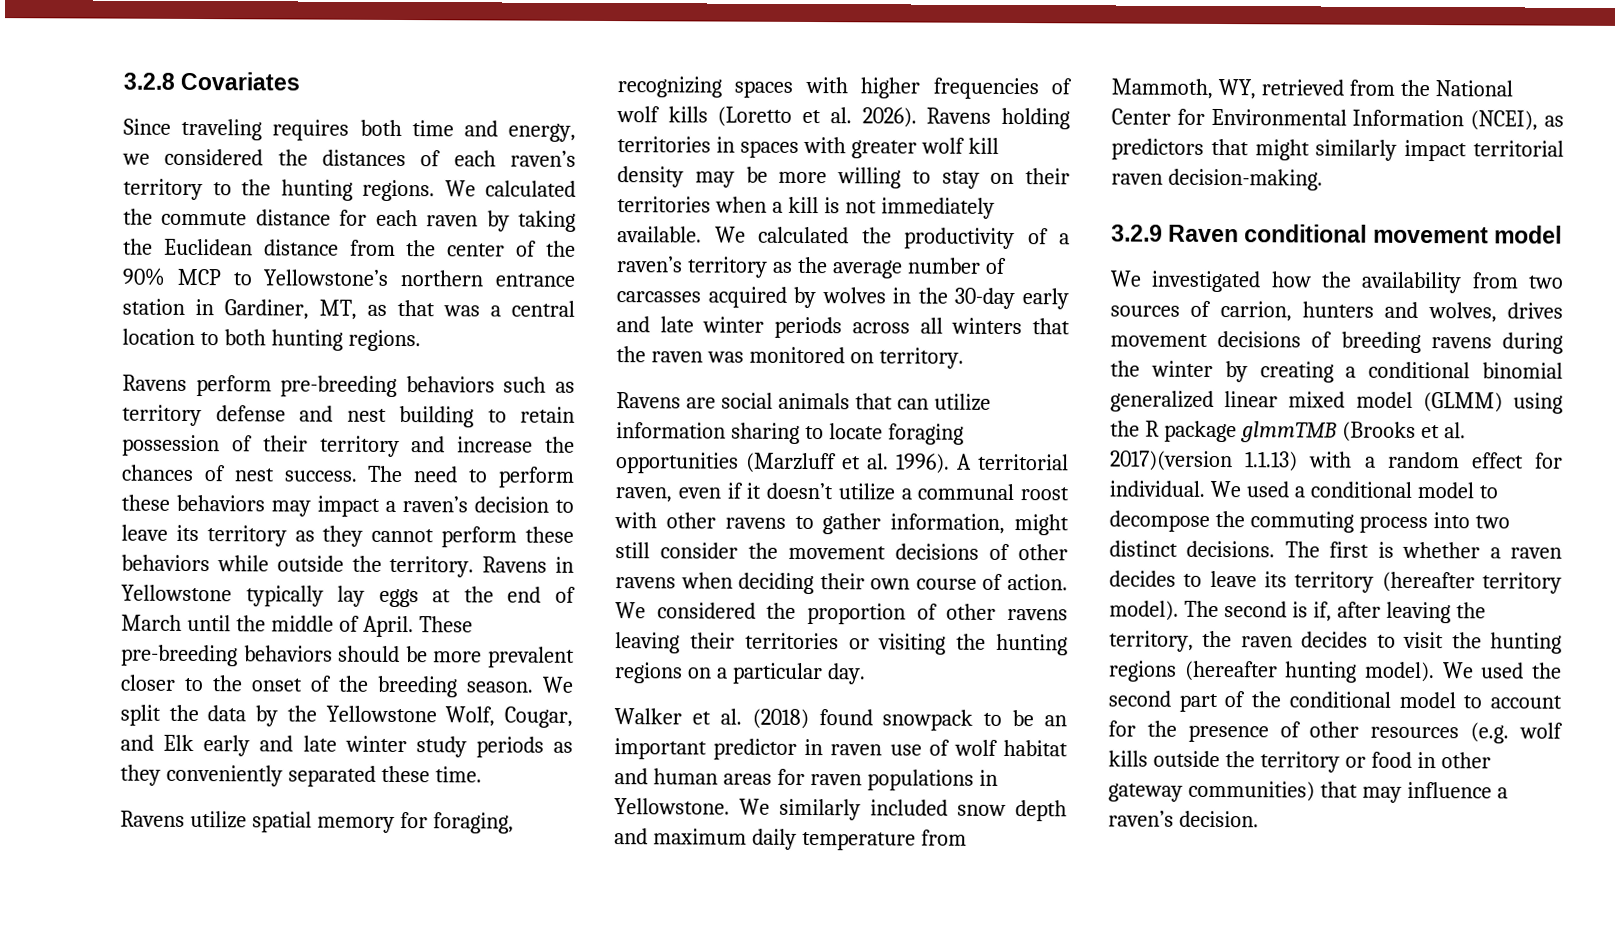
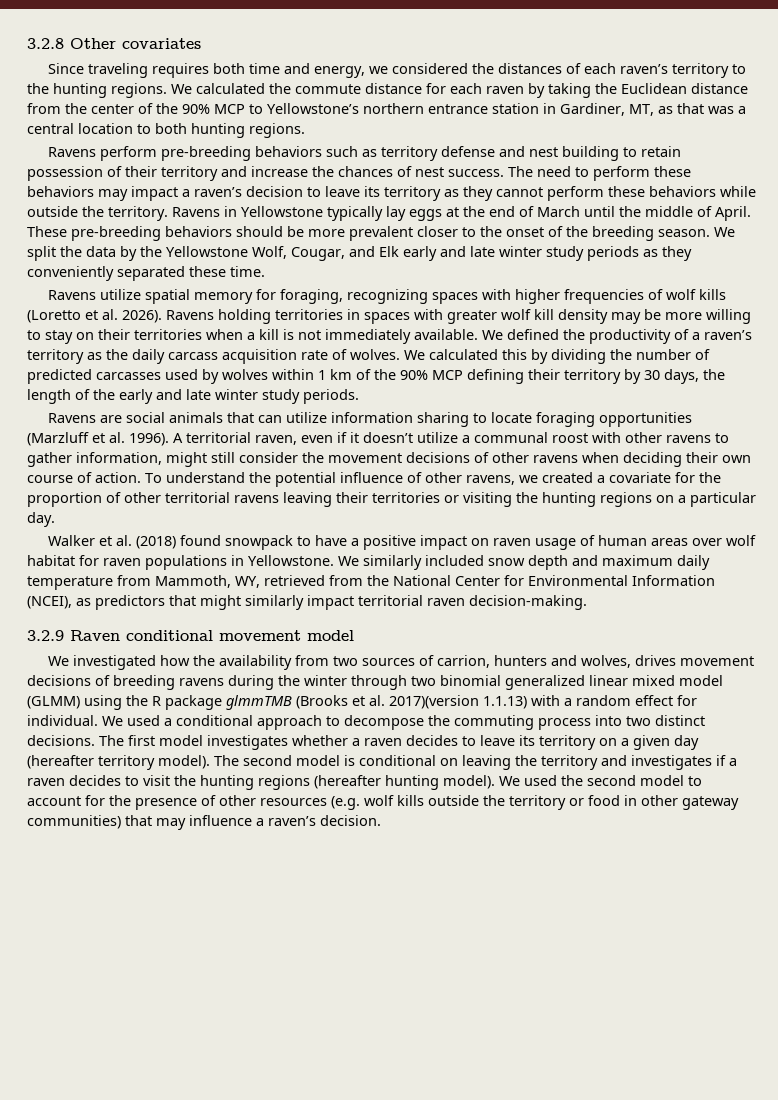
[180,71,301,91] Covariates -> [70,38,201,49] Other covariates
[758,226,849,244] calculated -> [507,329,559,340] defined
[831,257,1007,279] [616,286,1069,310] [616,316,1070,339] [616,346,964,369] average number of carcasses acquired by wolves in the 30-day early and late winter periods across all winters that the raven was monitored on territory. -> [132,349,710,364] [27,369,725,384] [27,389,359,404] daily carcass acquisition rate of wolves. We calculated this by dividing the number of predicted carcasses used by wolves within 1 km of the 90% MCP defining their territory by 30 days, the length of the early and late winter study periods.
[615,602,756,619] We considered -> [145,472,695,487] To understand the potential influence of other ravens, we created a covariate for
(997, 611) none -> [165,492,230,503] territorial
[1012,710,1067,727] [614,738,1068,760] [614,768,772,785] be an important predictor in raven use of wolf habitat and human areas -> [315,535,757,550] [27,555,75,566] have a positive impact on raven usage of human areas over wolf habitat
[1224,361,1471,383] by creating a conditional -> [351,675,436,690] through two
[1416,481,1474,499] model -> [257,715,322,730] approach
[1377,541,1394,558] is -> [159,735,288,750] model investigates
(1375, 582) none -> [599,735,699,750] on a given day
[1291,601,1486,624] [1109,630,1233,652] is if, after leaving the territory, the -> [296,755,737,770] model is conditional on leaving the territory and investigates if a
[1178,691,1391,713] part of the conditional -> (636, 780) none

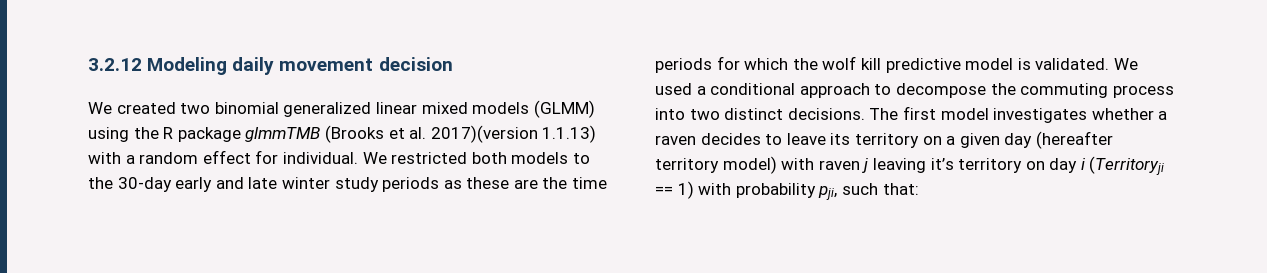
[27,38,201,49] [48,63,747,78] [27,83,748,98] [27,103,746,116] [27,123,305,138] [48,146,682,161] [27,166,691,181] [27,186,756,201] [27,206,751,221] [27,226,735,241] [27,246,692,261] [27,266,265,281] [48,289,727,304] [27,309,751,324] [27,329,752,344] [27,349,710,364] [27,369,725,384] [27,389,359,404] [48,412,693,427] [27,432,729,446] [27,452,751,467] [27,472,721,487] [27,492,756,507] [27,512,55,527] [48,535,757,550] [27,555,710,570] [27,575,715,590] [27,595,587,610] [27,630,354,641] [48,655,755,670] [27,675,407,690] 3.2.8 Other covariates // Since traveling requires both time and energy, we considered the distances of each raven’s territory to the hunting regions. We calculated the commute distance for each raven by taking the Euclidean distance from the center of the 90% MCP to Yellowstone’s northern entrance station in Gardiner, MT, as that was a central location to both hunting regions. // Ravens perform pre-breeding behaviors such as territory defense and nest building to retain possession of their territory and increase the chances of nest success. The need to perform these behaviors may impact a raven’s decision to leave its territory as they cannot perform these behaviors while outside the territory. Ravens in Yellowstone typically lay eggs at the end of March until the middle of April. These pre-breeding behaviors should be more prevalent closer to the onset of the breeding season. We split the data by the Yellowstone Wolf, Cougar, and Elk early and late winter study periods as they conveniently separated these time. // Ravens utilize spatial memory for foraging, recognizing spaces with higher frequencies of wolf kills (Loretto et al. 2026). Ravens holding territories in spaces with greater wolf kill density may be more willing to stay on their territories when a kill is not immediately available. We defined the productivity of a raven’s territory as the daily carcass acquisition rate of wolves. We calculated this by dividing the number of predicted carcasses used by wolves within 1 km of the 90% MCP defining their territory by 30 days, the length of the early and late winter study periods. // Ravens are social animals that can utilize information sharing to locate foraging opportunities (Marzluff et al. 1996). A territorial raven, even if it doesn’t utilize a communal roost with other ravens to gather information, might still consider the movement decisions of other ravens when deciding their own course of action. To understand the potential influence of other ravens, we created a covariate for the proportion of other territorial ravens leaving their territories or visiting the hunting regions on a particular day. // Walker et al. (2018) found snowpack to have a positive impact on raven usage of human areas over wolf habitat for raven populations in Yellowstone. We similarly included snow depth and maximum daily temperature from Mammoth, WY, retrieved from the National Center for Environmental Information (NCEI), as predictors that might similarly impact territorial raven decision-making. // 3.2.9 Raven conditional movement model // We investigated how the availability from two sources of carrion, hunters and wolves, drives movement decisions of breeding ravens during the winter through -> [88,57,453,75] [88,102,176,114] 3.2.12 Modeling daily movement decision // We created
[679,675,723,686] model -> [472,102,530,114] models
(123, 721) none -> [391,152,590,164] [88,177,608,192] [655,56,1138,73] restricted both models to the 30-day early and late winter study periods as these are the time periods for which the wolf kill predictive model is validated. We
[158,755,737,770] [27,775,702,790] [27,795,739,810] [27,815,381,830] model). The second model is conditional on leaving the territory and investigates if a raven decides to visit the hunting regions (hereafter hunting model). We used the second model to account for the presence of other resources (e.g. wolf kills outside the territory or food in other gateway communities) that may influence a raven’s decision. -> [722,156,1165,175] [655,181,919,200] model) with raven j leaving it’s territory on day i (Territoryji == 1) with probability pji, such that:

